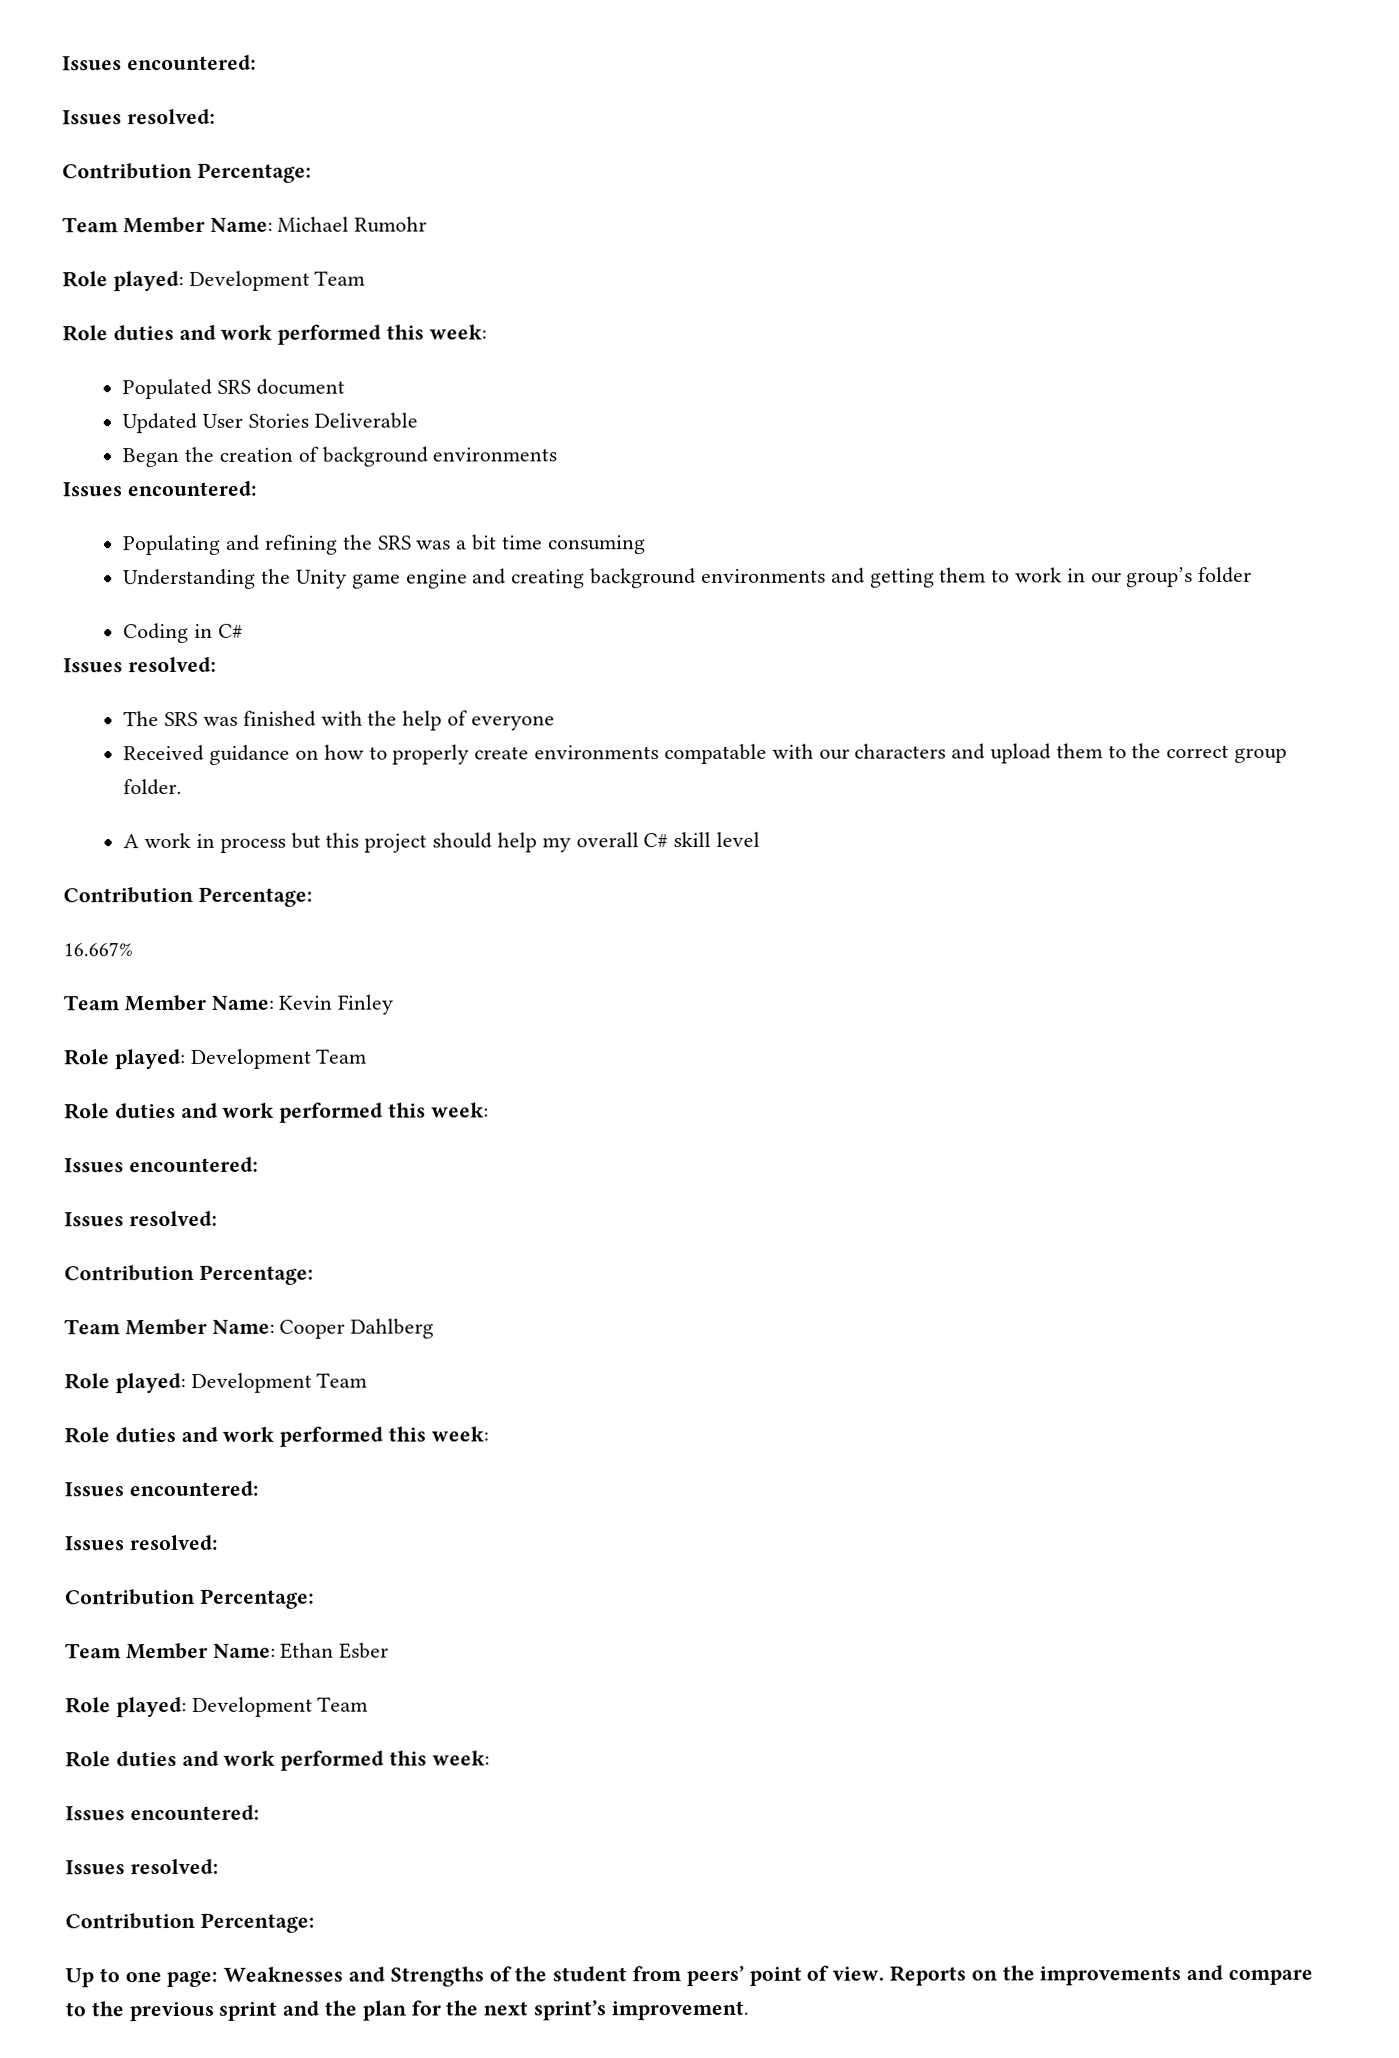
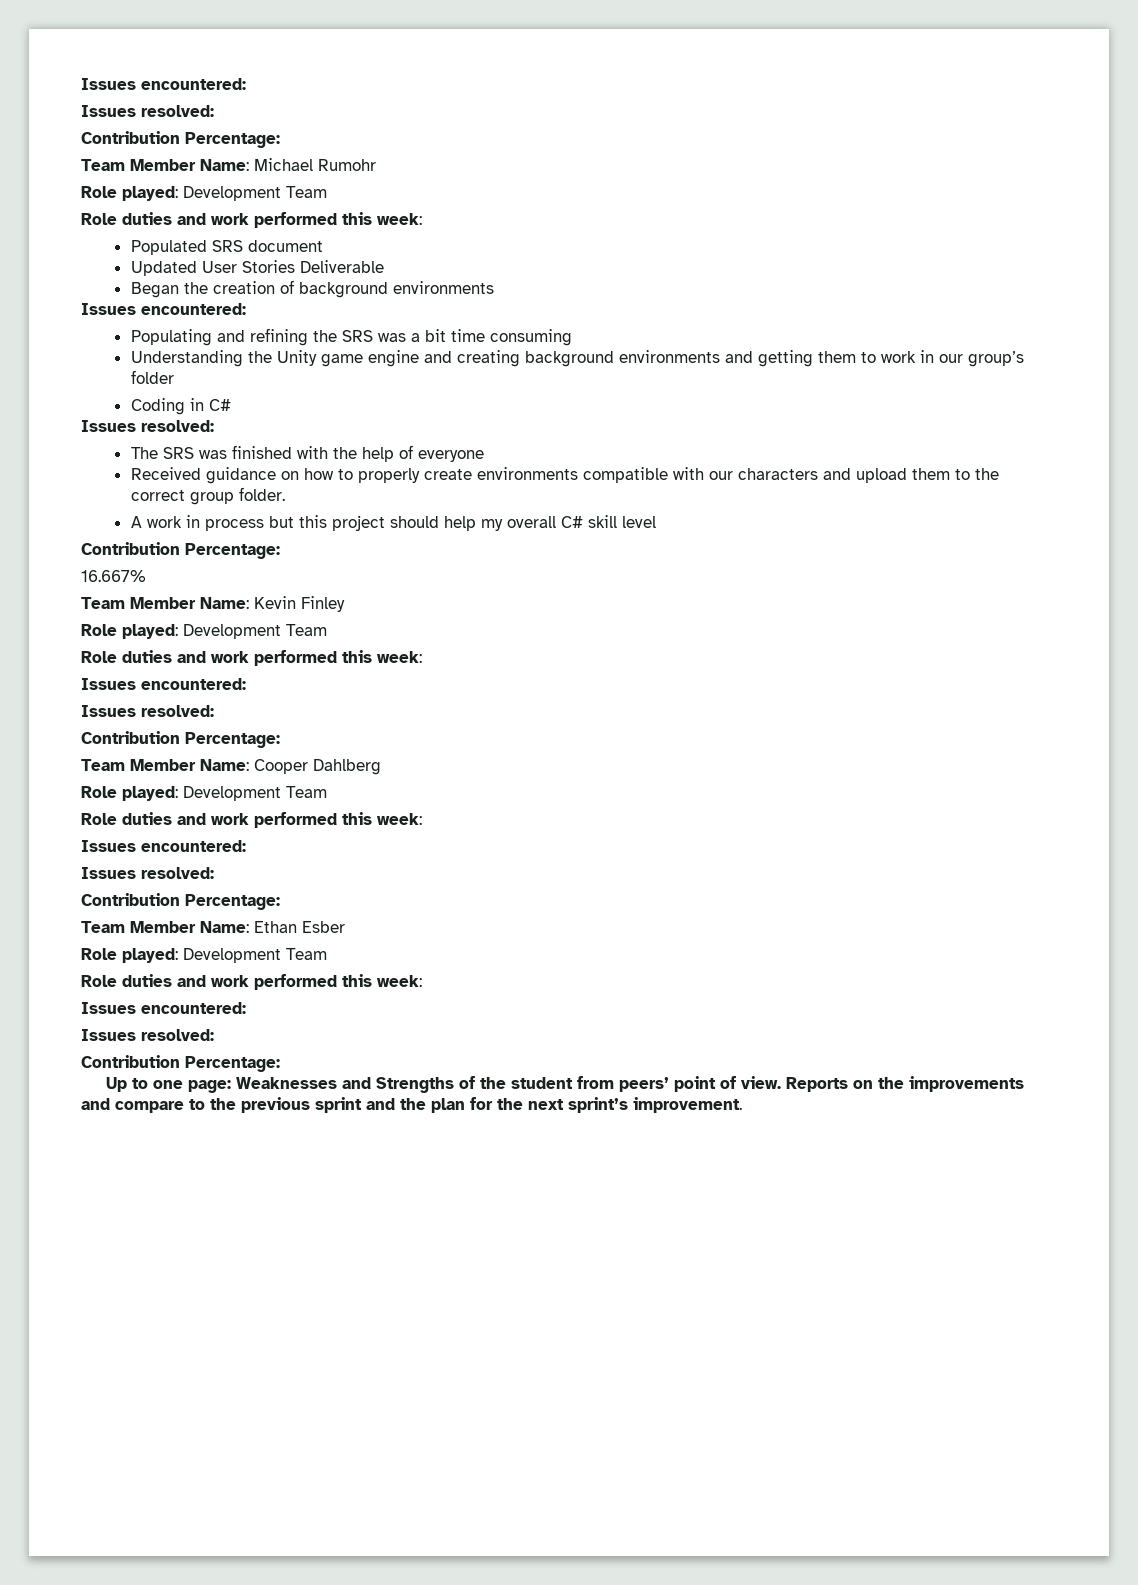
[663,743,767,765] compatable -> [582,467,668,483] compatible

